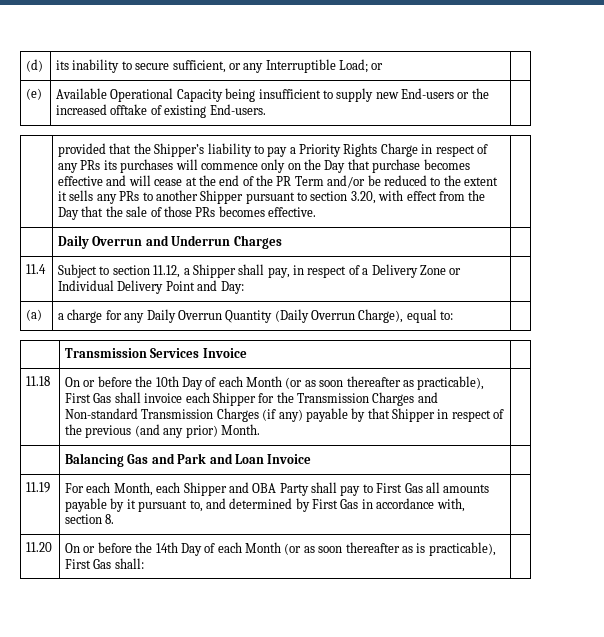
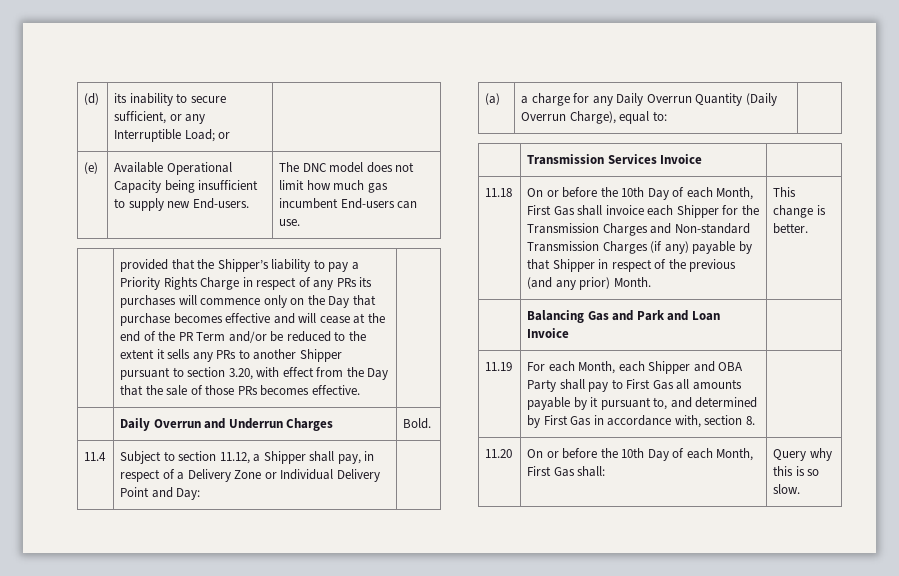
[401,88,489,99] [56,104,266,118] End-users or the increased offtake of existing End-users. | -> [192,198,249,209] [279,162,415,173] [279,180,388,193] [279,198,418,209] [279,219,301,226] End-users. | The DNC model does not limit how much gas incumbent End-users can use.
(282, 242) none -> [403,418,432,429] Bold.
[246,376,485,390] Month (or as soon thereafter as practicable), -> [716,187,754,200] Month,
(260, 429) none -> [773,187,797,197] [773,205,826,218] [773,223,809,234] This change is better.
[155,542,496,556] [65,558,144,569] 14th Day of each Month (or as soon thereafter as is practicable), First Gas shall: | -> [621,448,754,461] [527,466,606,477] [773,448,832,461] [773,466,820,476] [773,484,801,494] 10th Day of each Month, First Gas shall: | Query why this is so slow.

